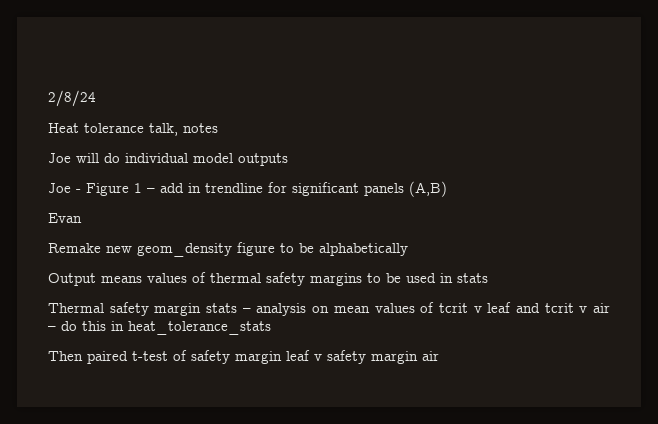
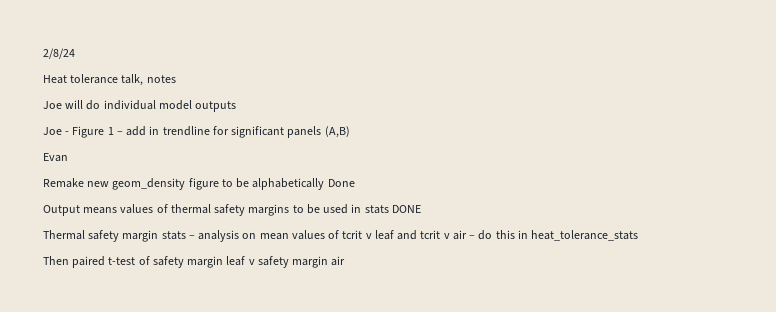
(408, 249) none -> [327,179,355,187] Done
(488, 278) none -> [391,205,421,213] DONE

